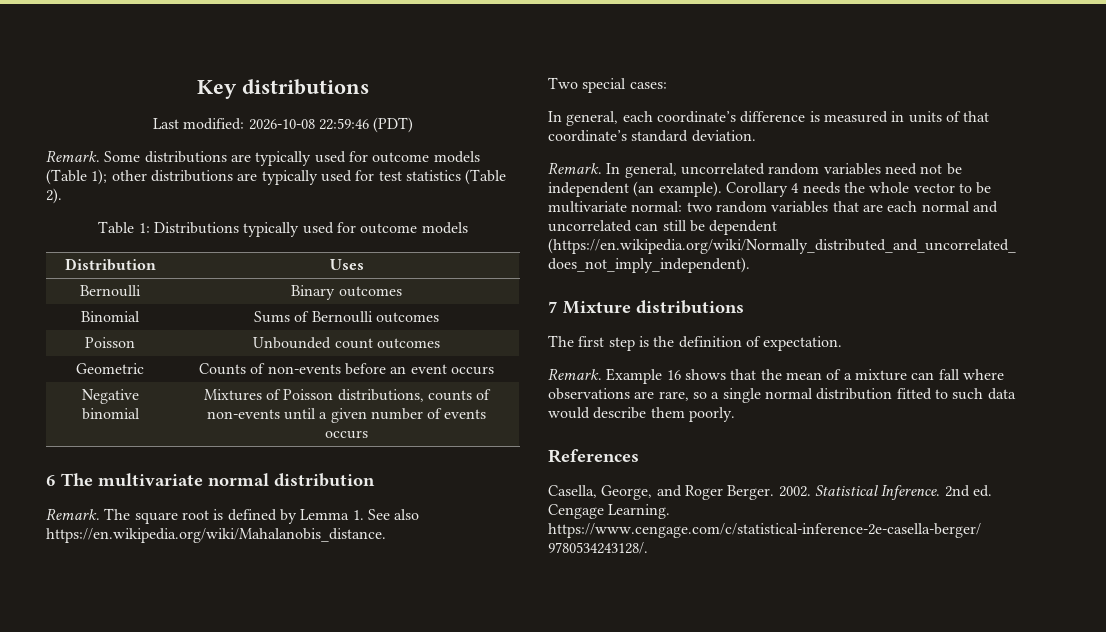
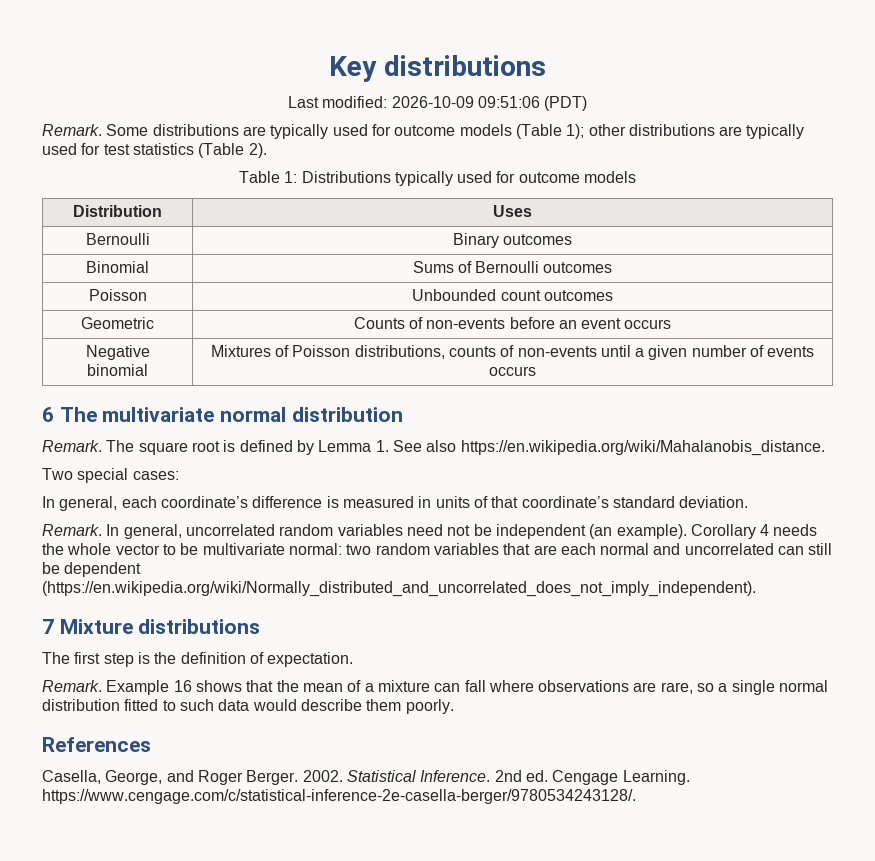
[248,118,369,130] 2026-10-08 22:59:46 -> [391,96,540,108] 2026-10-09 09:51:06

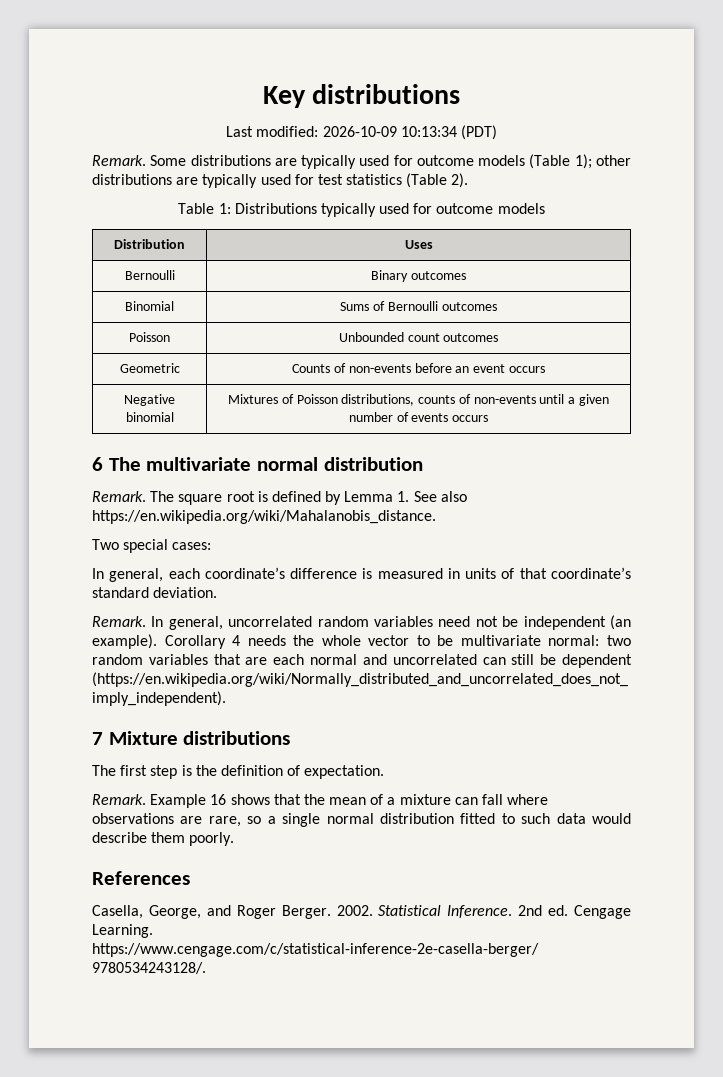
[477,96,540,108] 09:51:06 -> [400,126,457,137] 10:13:34

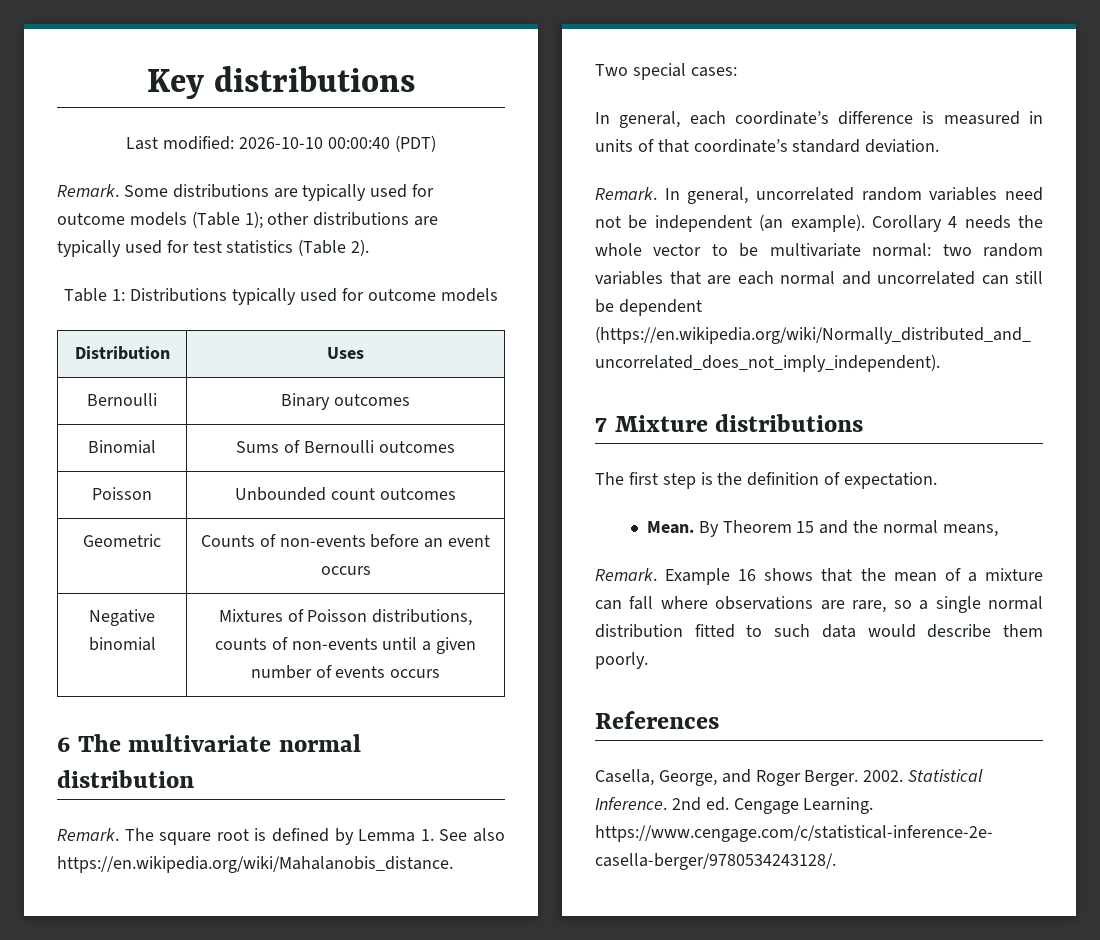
[322,126,457,137] 2026-10-09 10:13:34 -> [239,137,390,149] 2026-10-10 00:00:40
(385, 772) none -> [646,520,998,537] // Mean. By Theorem 15 and the normal means,

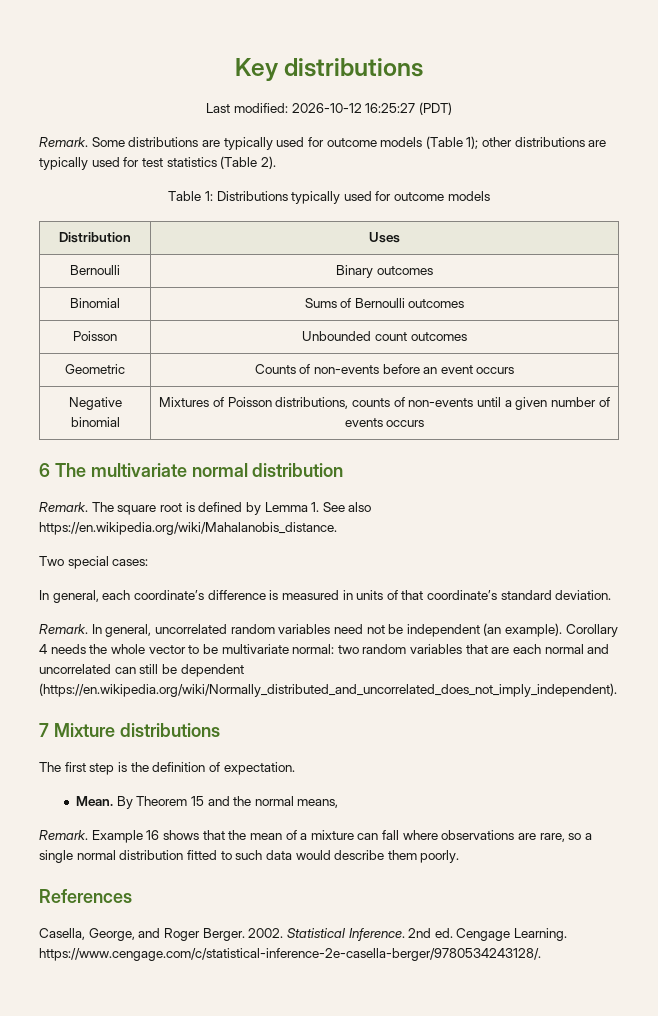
[239,137,390,149] 2026-10-10 00:00:40 -> [291,103,416,113] 2026-10-12 16:25:27

